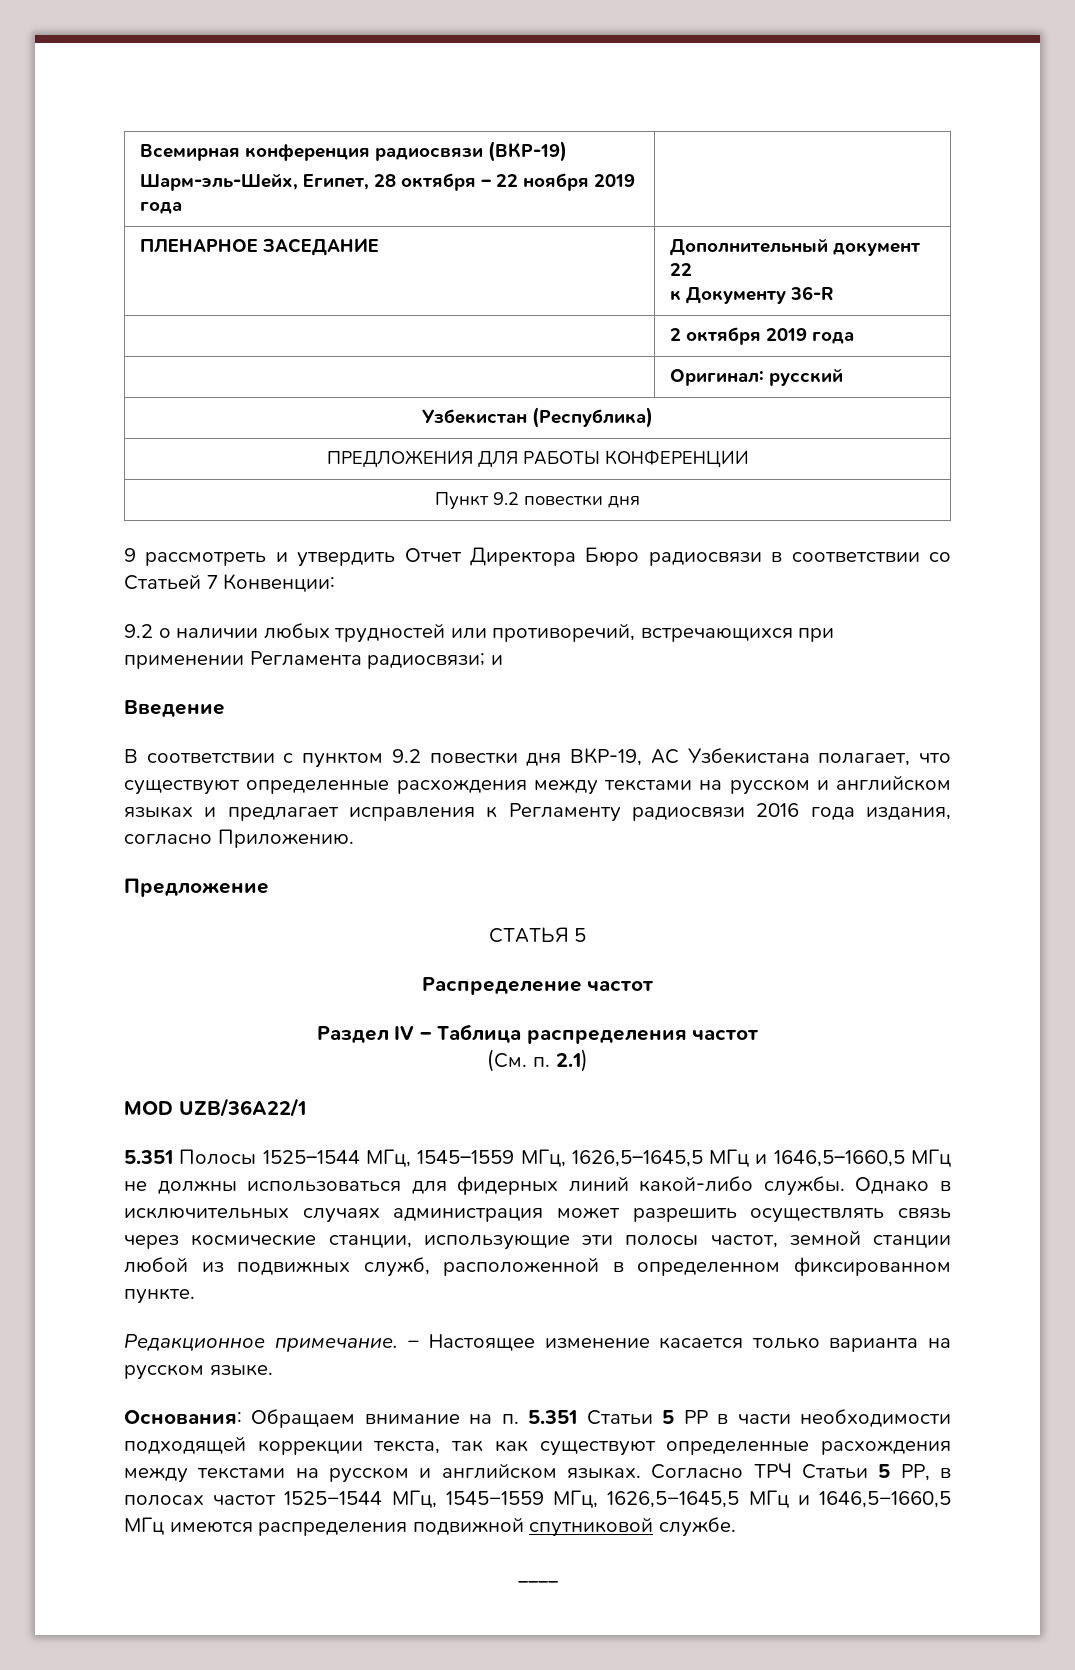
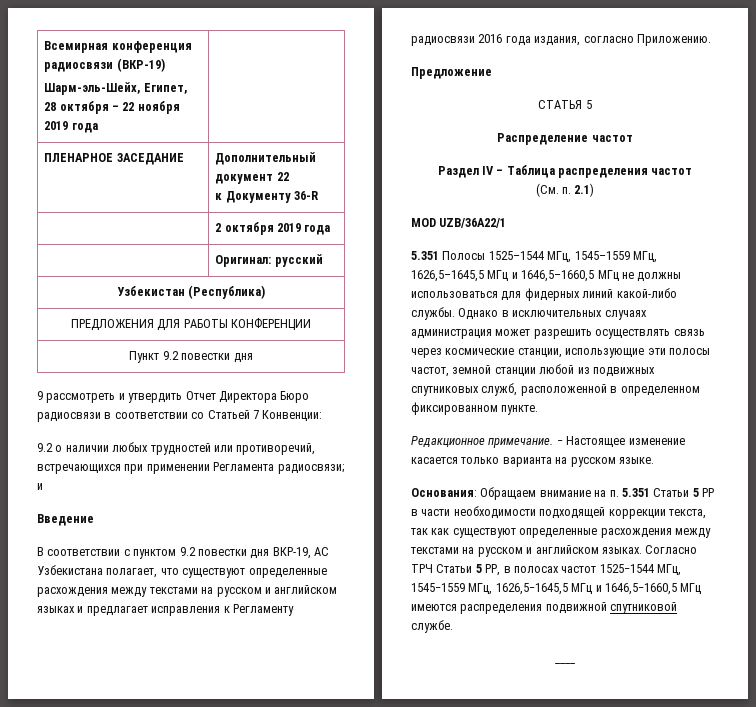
(351, 1268) none -> [411,386,479,396] спутниковых

